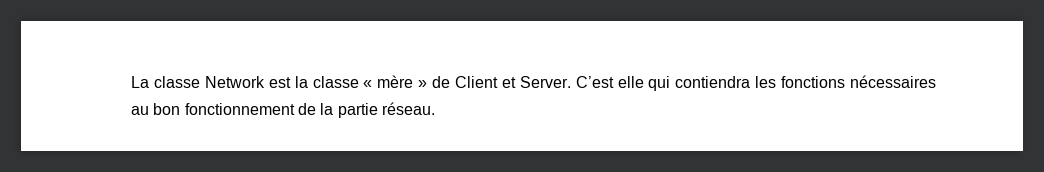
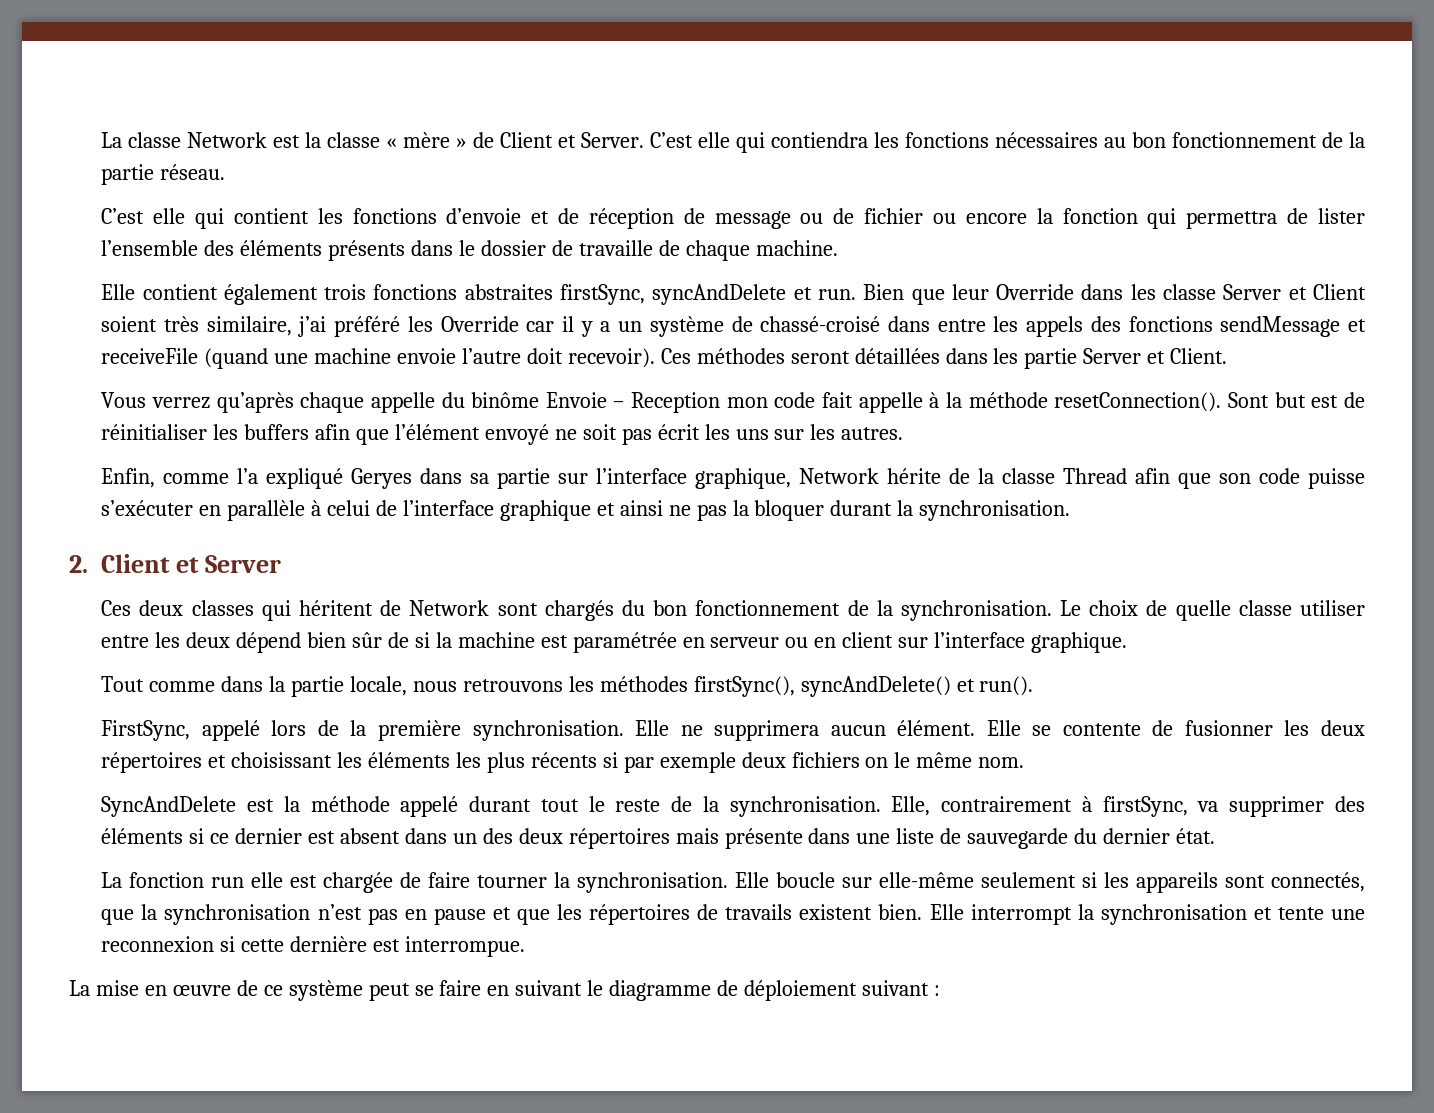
(435, 108) none -> [101,208,1365,229] [101,240,838,261] [101,284,1367,305] [101,316,1366,337] [101,348,1228,369] [101,392,1366,413] [101,424,904,445] [101,468,1365,489] [101,500,1071,521] [69,554,282,573] [101,600,1365,621] [101,632,1128,653] [101,676,1034,697] [101,720,1365,741] [101,752,1025,773] [101,796,1366,817] [101,828,1216,849] [101,872,1366,893] [101,904,1365,925] [101,936,525,957] [69,980,940,1001] // C’est elle qui contient les fonctions d’envoie et de réception de message ou de fichier ou encore la fonction qui permettra de lister l’ensemble des éléments présents dans le dossier de travaille de chaque machine. // Elle contient également trois fonctions abstraites firstSync, syncAndDelete et run. Bien que leur Override dans les classe Server et Client soient très similaire, j’ai préféré les Override car il y a un système de chassé-croisé dans entre les appels des fonctions sendMessage et receiveFile (quand une machine envoie l’autre doit recevoir). Ces méthodes seront détaillées dans les partie Server et Client. // Vous verrez qu’après chaque appelle du binôme Envoie – Reception mon code fait appelle à la méthode resetConnection(). Sont but est de réinitialiser les buffers afin que l’élément envoyé ne soit pas écrit les uns sur les autres. // Enfin, comme l’a expliqué Geryes dans sa partie sur l’interface graphique, Network hérite de la classe Thread afin que son code puisse s’exécuter en parallèle à celui de l’interface graphique et ainsi ne pas la bloquer durant la synchronisation. // 2. Client et Server // Ces deux classes qui héritent de Network sont chargés du bon fonctionnement de la synchronisation. Le choix de quelle classe utiliser entre les deux dépend bien sûr de si la machine est paramétrée en serveur ou en client sur l’interface graphique. // Tout comme dans la partie locale, nous retrouvons les méthodes firstSync(), syncAndDelete() et run(). // FirstSync, appelé lors de la première synchronisation. Elle ne supprimera aucun élément. Elle se contente de fusionner les deux répertoires et choisissant les éléments les plus récents si par exemple deux fichiers on le même nom. // SyncAndDelete est la méthode appelé durant tout le reste de la synchronisation. Elle, contrairement à firstSync, va supprimer des éléments si ce dernier est absent dans un des deux répertoires mais présente dans une liste de sauvegarde du dernier état. // La fonction run elle est chargée de faire tourner la synchronisation. Elle boucle sur elle-même seulement si les appareils sont connectés, que la synchronisation n’est pas en pause et que les répertoires de travails existent bien. Elle interrompt la synchronisation et tente une reconnexion si cette dernière est interrompue. // La mise en œuvre de ce système peut se faire en suivant le diagramme de déploiement suivant :

